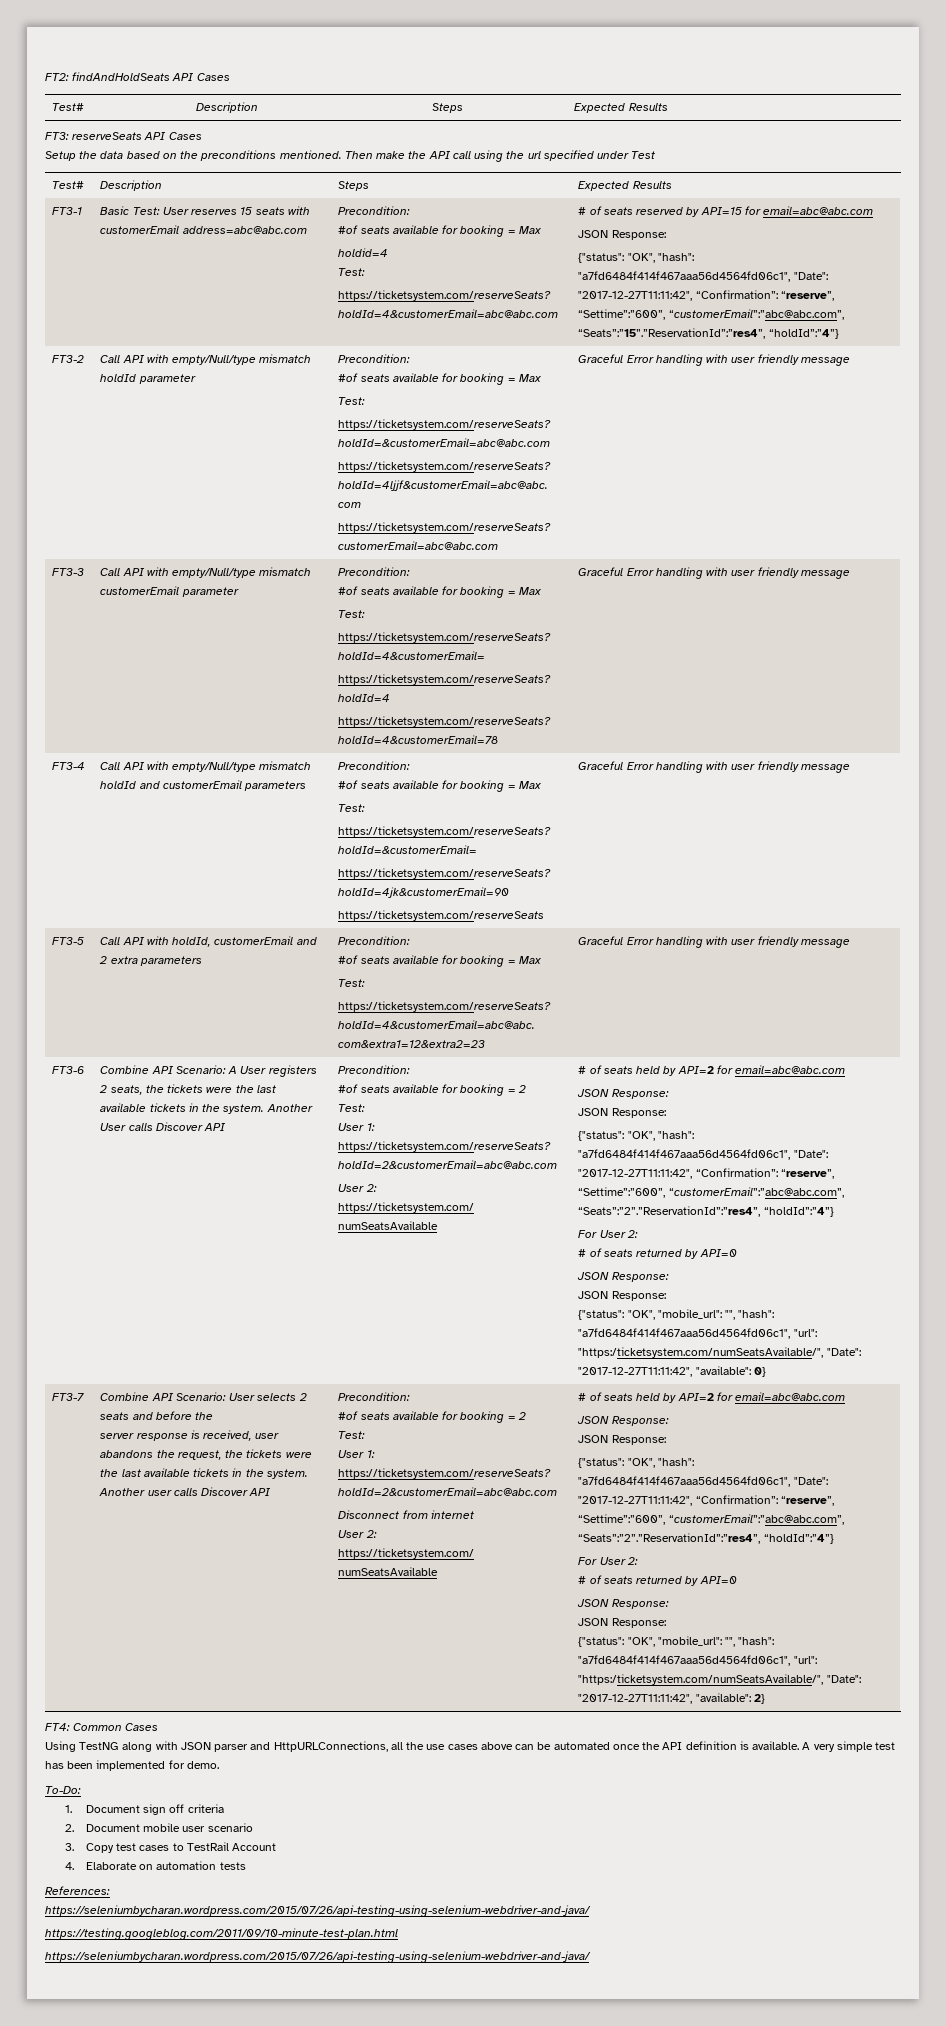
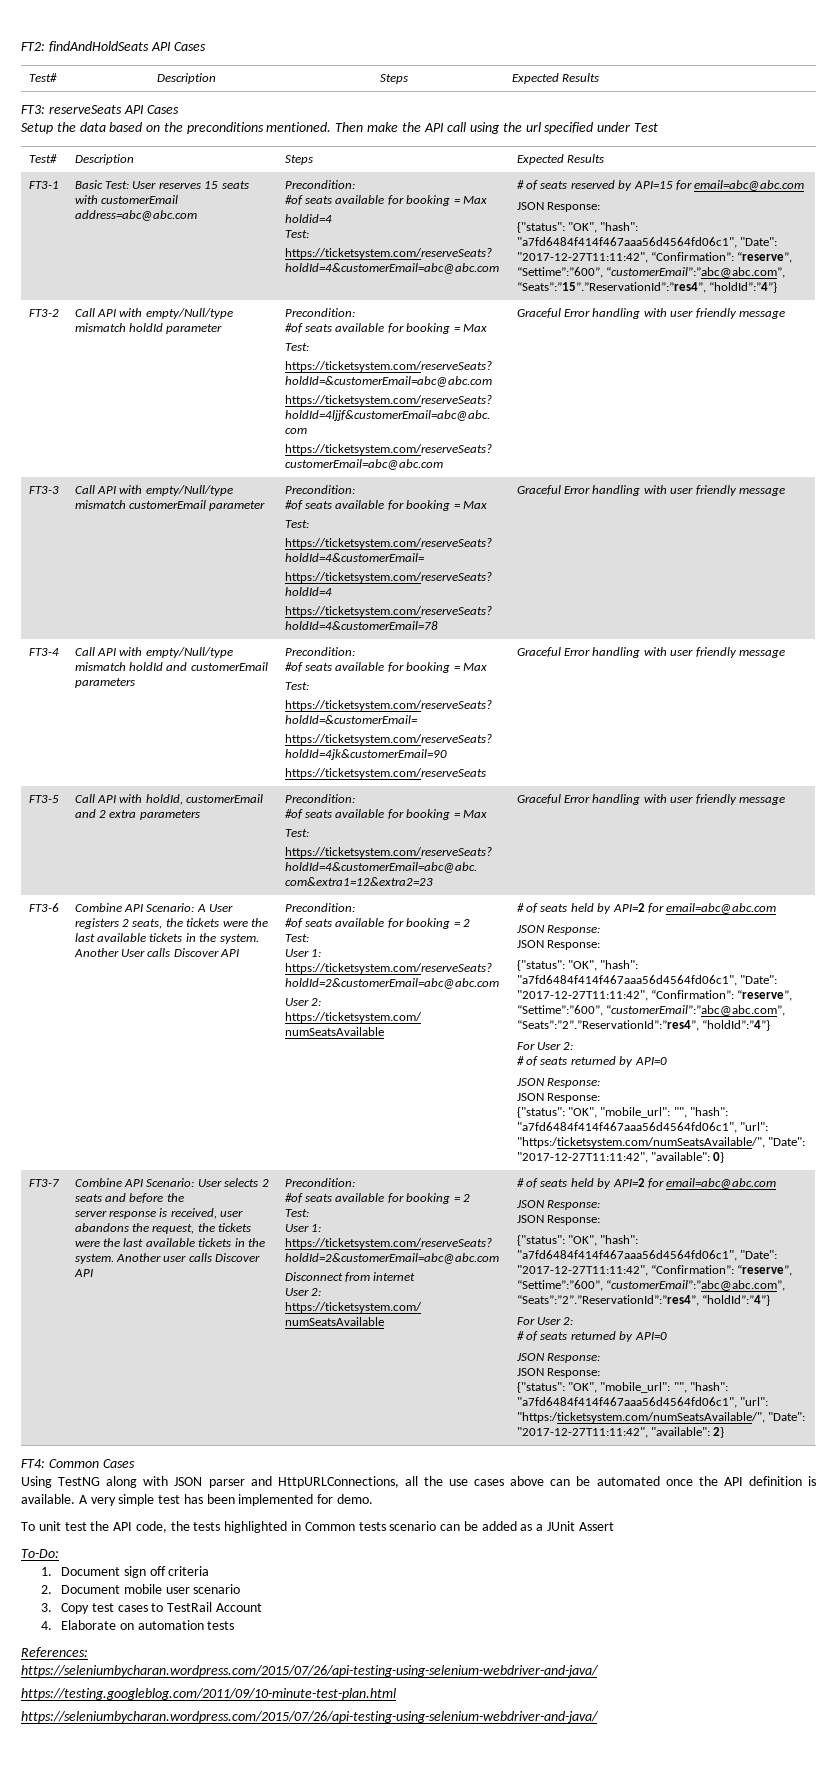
(219, 1765) none -> [21,1521,614,1533] // To unit test the API code, the tests highlighted in Common tests scenario can be added as a JUnit Assert

